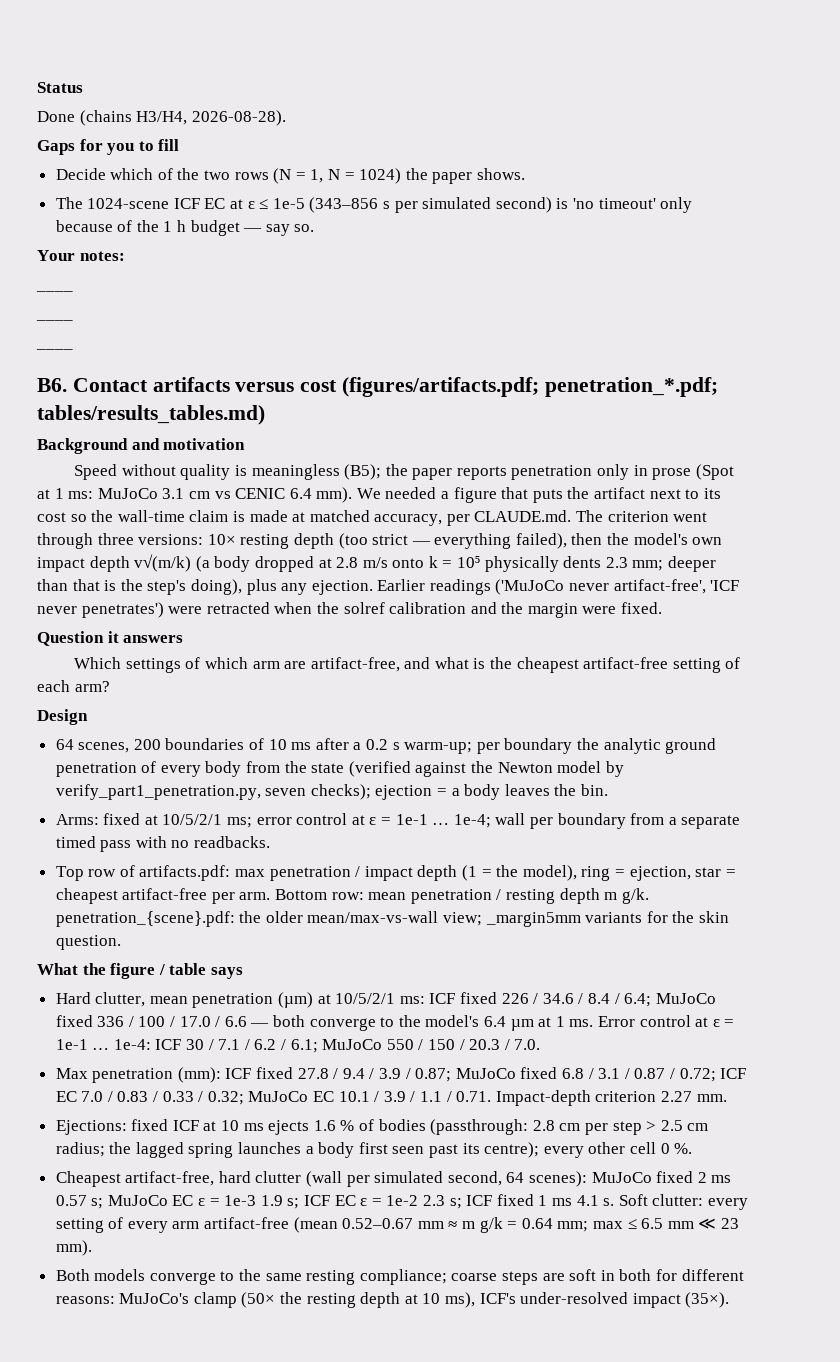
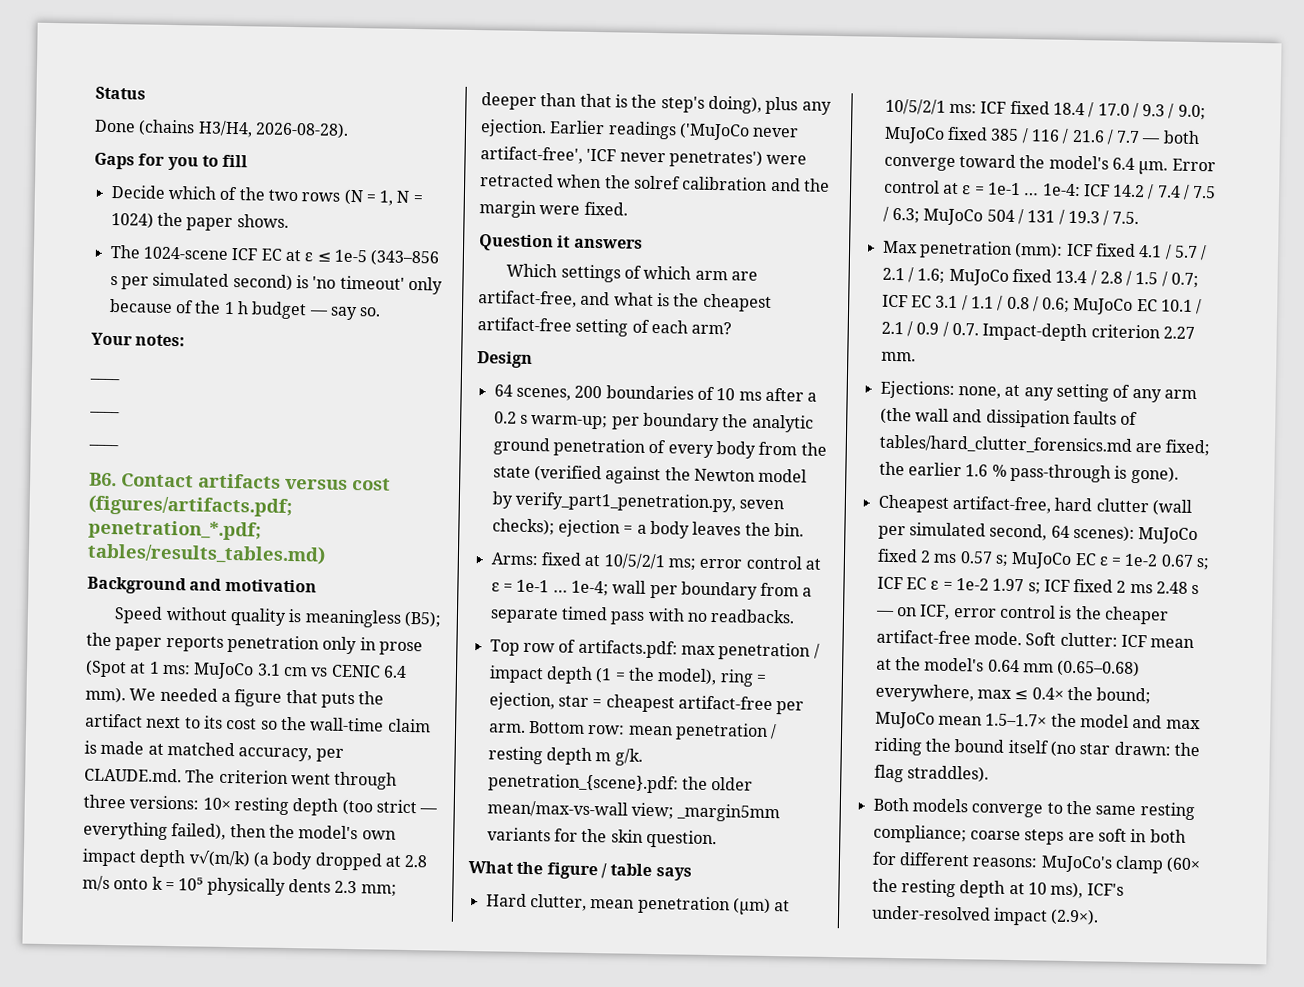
[501,993,716,1007] [55,1015,247,1027] 226 / 34.6 / 8.4 / 6.4; MuJoCo fixed 336 / 100 / 17.0 / 6.6 -> [1052,102,1206,121] [883,126,1141,145] 18.4 / 17.0 / 9.3 / 9.0; MuJoCo fixed 385 / 116 / 21.6 / 7.7
[380,1017,395,1027] to -> [958,154,1016,168] toward
[510,1016,594,1031] µm at 1 ms. -> [1138,161,1169,175] µm.
[186,1039,541,1053] 30 / 7.1 / 6.2 / 6.1; MuJoCo 550 / 150 / 20.3 / 7.0. -> [1112,184,1217,200] [882,206,1140,226] 14.2 / 7.4 / 7.5 / 6.3; MuJoCo 504 / 131 / 19.3 / 7.5.
[297,1067,747,1082] [55,1091,492,1105] 27.8 / 9.4 / 3.9 / 0.87; MuJoCo fixed 6.8 / 3.1 / 0.87 / 0.72; ICF EC 7.0 / 0.83 / 0.33 / 0.32; MuJoCo EC 10.1 / 3.9 / 1.1 / 0.71. -> [1138,244,1208,261] [881,267,1200,289] [881,294,1203,315] [880,321,979,337] 4.1 / 5.7 / 2.1 / 1.6; MuJoCo fixed 13.4 / 2.8 / 1.5 / 0.7; ICF EC 3.1 / 1.1 / 0.8 / 0.6; MuJoCo EC 10.1 / 2.1 / 0.9 / 0.7.
[131,1119,709,1135] [55,1142,693,1158] fixed ICF at 10 ms ejects 1.6 % of bodies (passthrough: 2.8 cm per step > 2.5 cm radius; the lagged spring launches a body first seen past its centre); every other cell 0 %. -> [957,383,1197,403] [879,407,1139,428] [878,434,1211,457] [878,461,1179,484] none, at any setting of any arm (the wall and dissipation faults of tables/hard_clutter_forensics.md are fixed; the earlier 1.6 % pass-through is gone).
[224,1195,283,1206] 1e-3 1.9 -> [1124,553,1194,567] 1e-2 0.67
[422,1195,445,1206] 2.3 -> [992,578,1025,592] 1.97
[538,1194,748,1210] [55,1217,739,1233] [55,1240,92,1256] 1 ms 4.1 s. Soft clutter: every setting of every arm artifact-free (mean 0.52–0.67 mm ≈ m g/k = 0.64 mm; max ≤ 6.5 mm ≪ 23 mm). -> [1116,580,1200,595] [875,604,1169,625] [875,629,1195,649] [875,657,1141,678] [874,683,1152,705] [874,711,1201,730] [873,737,1200,758] [873,764,989,783] 2 ms 2.48 s — on ICF, error control is the cheaper artifact-free mode. Soft clutter: ICF mean at the model's 0.64 mm (0.65–0.68) everywhere, max ≤ 0.4× the bound; MuJoCo mean 1.5–1.7× the model and max riding the bound itself (no star drawn: the flag straddles).
[241,1292,276,1308] (50× -> [1166,856,1202,874] (60×
[685,1292,730,1308] (35×). -> [1050,908,1100,926] (2.9×).

